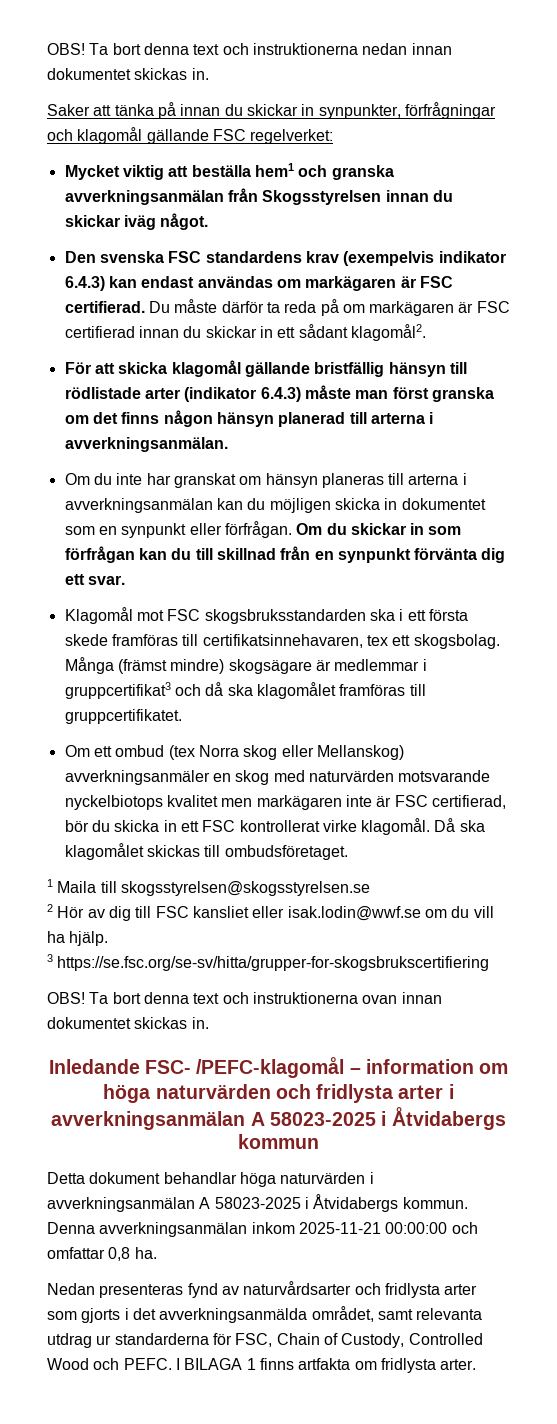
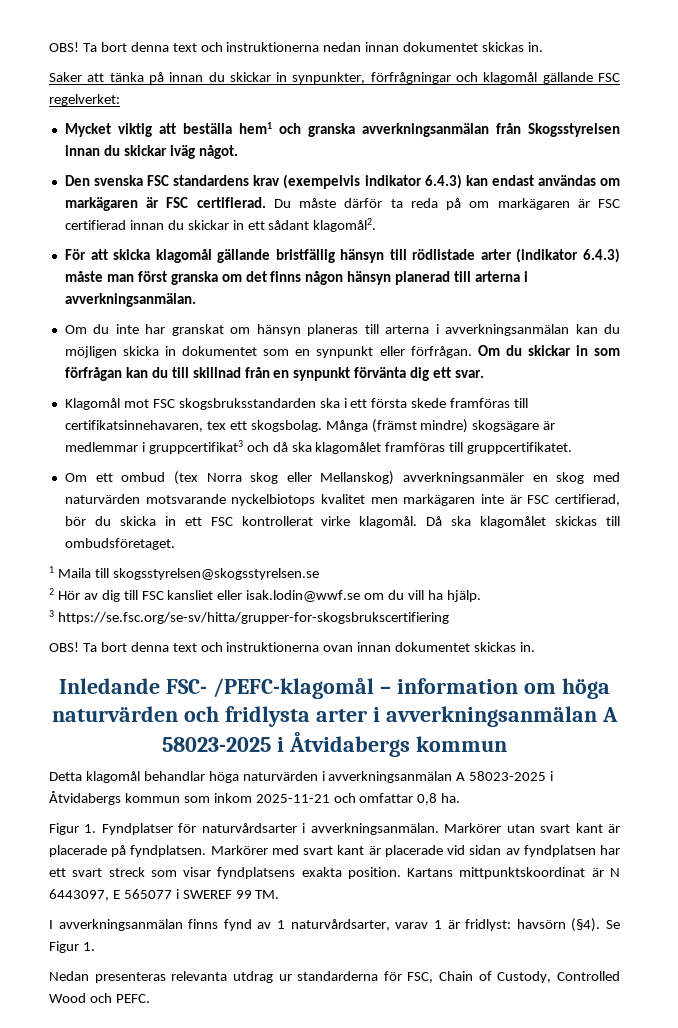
[89,1172,161,1184] dokument -> [85,771,140,783] klagomål
[402,1197,468,1209] [47,1222,248,1237] kommun. Denna avverkningsanmälan -> [124,793,210,803] kommun som
[385,1222,448,1234] 00:00:00 -> (330, 798) none
[47,1281,478,1298] [47,1306,413,1323] Nedan presenteras fynd av naturvårdsarter och fridlysta arter som gjorts i det avverkningsanmälda området, samt -> [49,823,620,835] [49,845,620,857] [49,867,620,879] [49,889,280,901] [49,918,621,932] [49,941,95,953] [49,971,166,983] Figur 1. Fyndplatser för naturvårdsarter i avverkningsanmälan. Markörer utan svart kant är placerade på fyndplatsen. Markörer med svart kant är placerade vid sidan av fyndplatsen har ett svart streck som visar fyndplatsens exakta position. Kartans mittpunktskoordinat är N 6443097, E 565077 i SWEREF 99 TM. // I avverkningsanmälan finns fynd av 1 naturvårdsarter, varav 1 är fridlyst: havsörn (§4). Se Figur 1. // Nedan presenteras
[175,1358,477,1373] I BILAGA 1 finns artfakta om fridlysta arter. -> (150, 998) none

